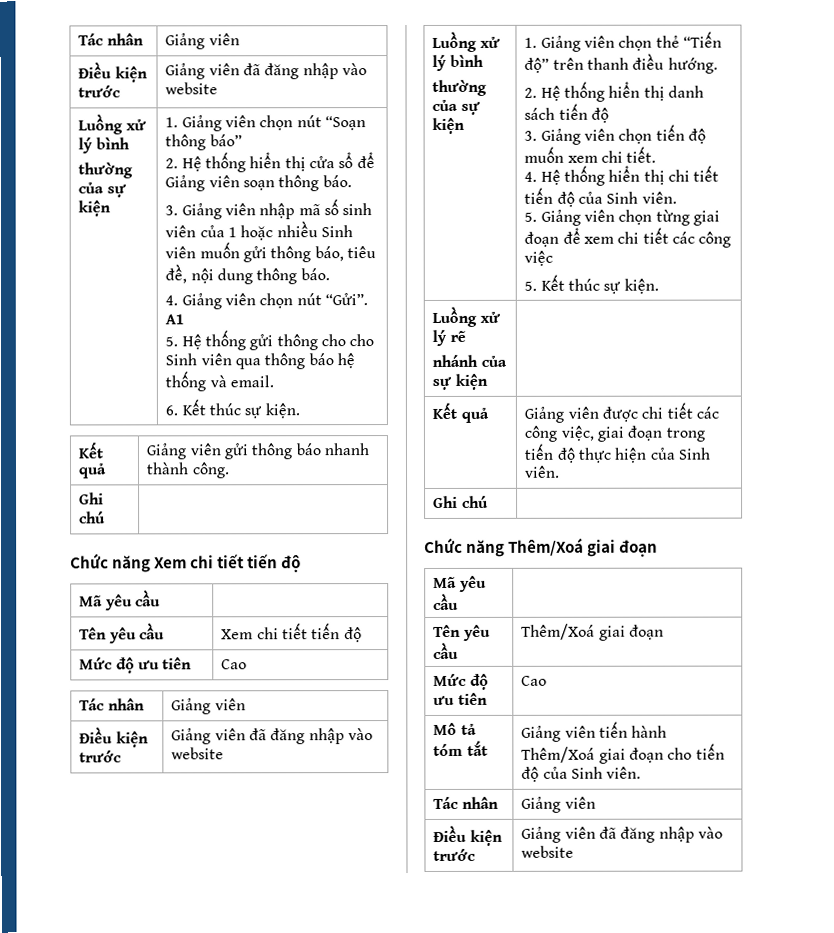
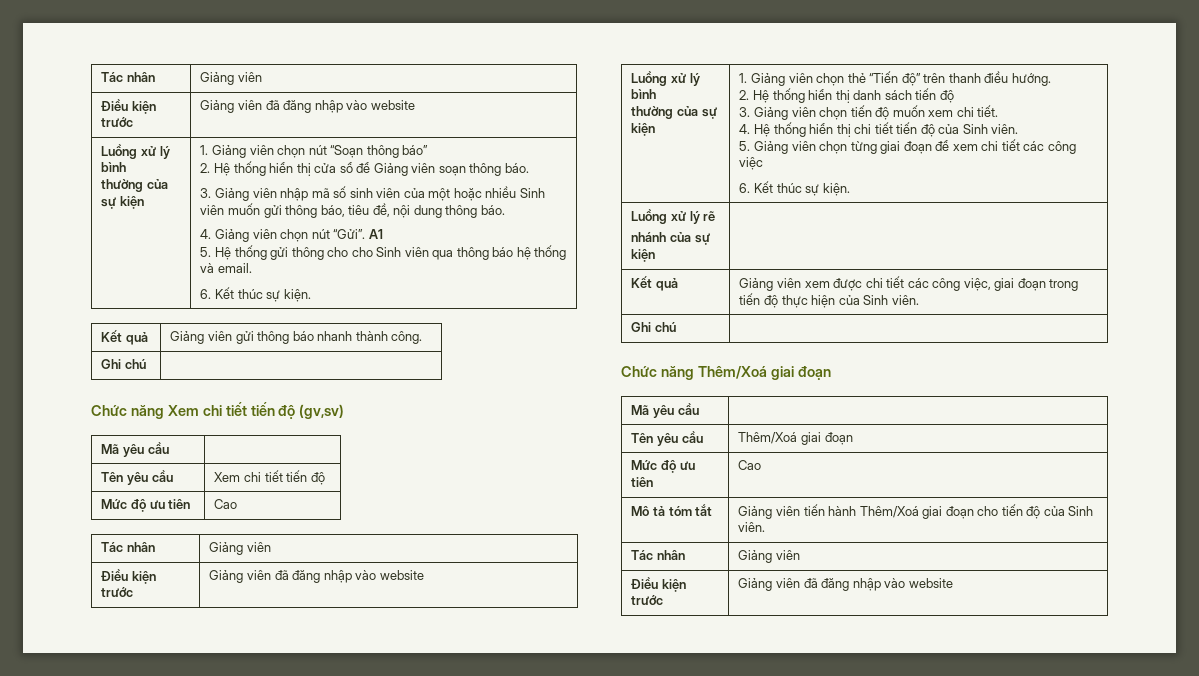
[227,227,237,238] 1 -> [428,188,451,201] một
(302, 564) none -> [299,404,345,419] (gv,sv)
[524,280,538,291] 5. -> [739,183,751,193] 6.
(599, 412) none -> [804,281,830,288] xem

